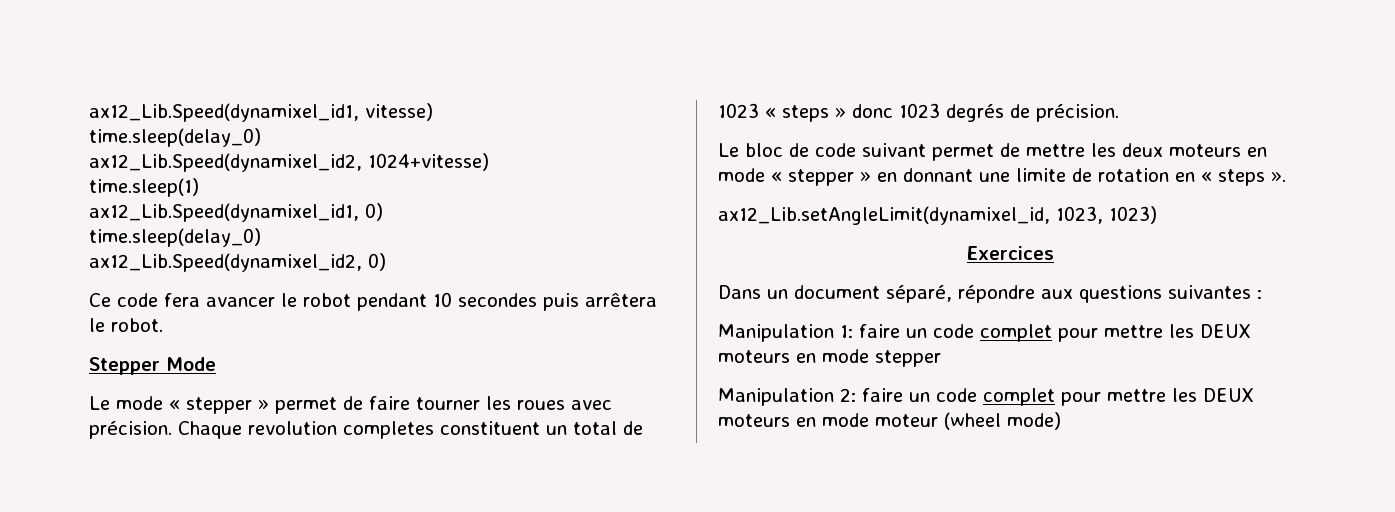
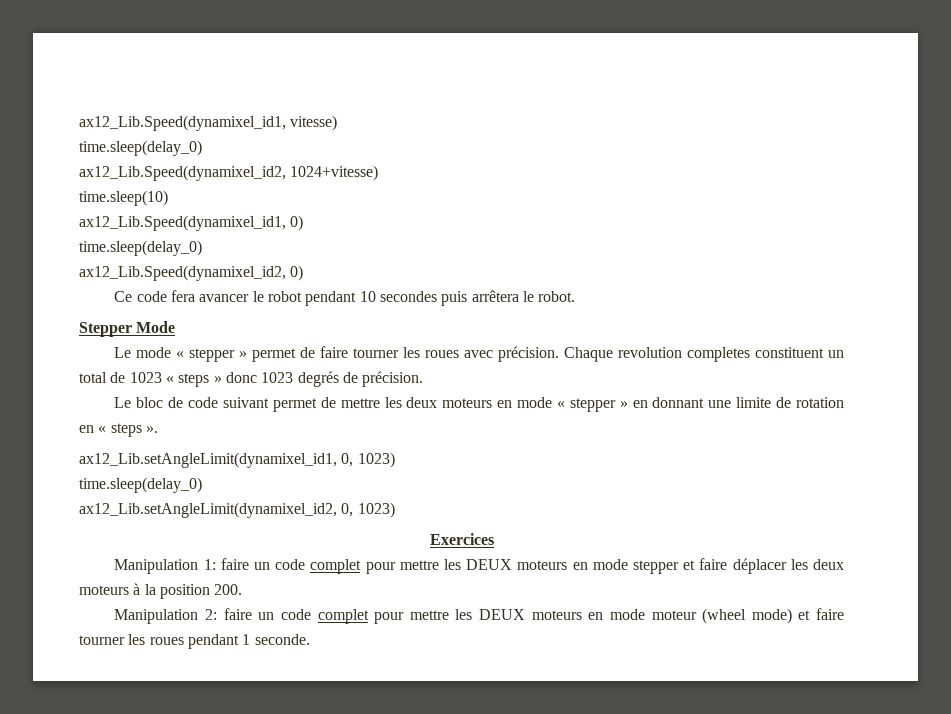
[89,178,199,197] time.sleep(1) -> [79,190,168,206] time.sleep(10)
[718,206,1157,225] [967,246,1054,260] [718,285,1262,303] ax12_Lib.setAngleLimit(dynamixel_id, 1023, 1023) // Exercices // Dans un document séparé, répondre aux questions suivantes : -> [79,452,395,468] [79,477,202,493] [79,502,395,518] [429,533,494,545] ax12_Lib.setAngleLimit(dynamixel_id1, 0, 1023) // time.sleep(delay_0) // ax12_Lib.setAngleLimit(dynamixel_id2, 0, 1023) // Exercices
(941, 358) none -> [683,558,845,574] [79,583,243,599] et faire déplacer les deux moteurs à la position 200.
(1061, 421) none -> [798,608,844,620] [79,634,310,649] et faire tourner les roues pendant 1 seconde.

